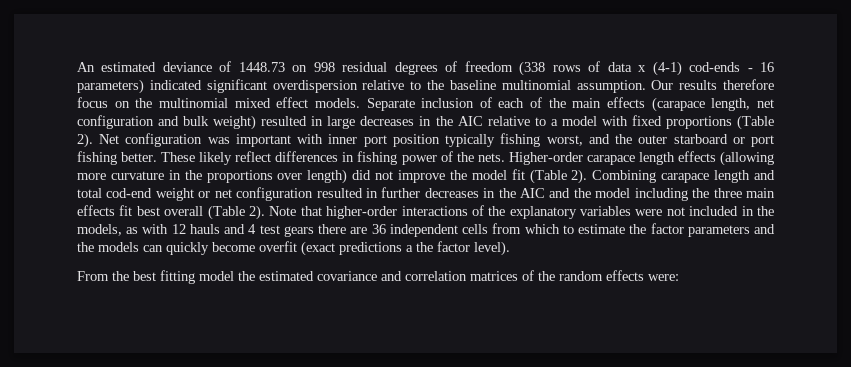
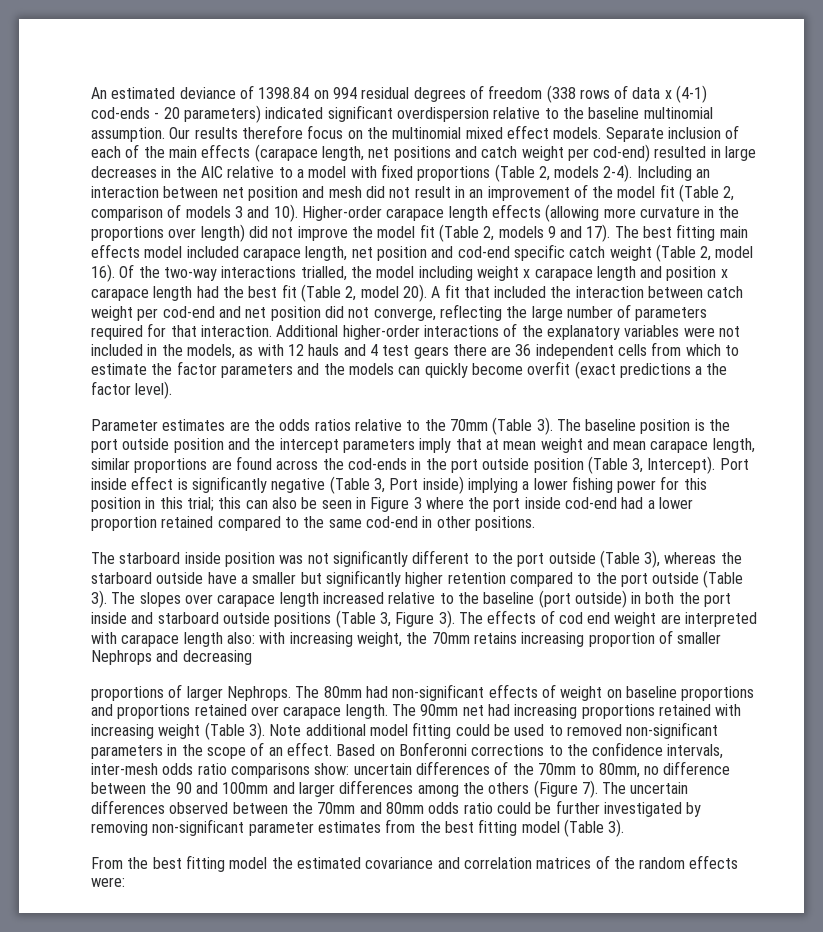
[238,62,335,72] 1448.73 on 998 -> [258,87,357,99] 1398.84 on 994
[760,62,775,72] 16 -> [163,107,180,119] 20
[77,115,257,130] configuration and bulk weight) -> [393,144,651,162] positions and catch weight per cod-end)
[77,133,775,148] [77,151,505,165] 2). Net configuration was important with inner port position typically fishing worst, and the outer starboard or port fishing better. These likely reflect differences in fishing power of the nets. -> [538,164,711,182] [91,184,735,202] [91,204,298,222] 2, models 2-4). Including an interaction between net position and mesh did not result in an improvement of the model fit (Table 2, comparison of models 3 and 10).
[571,169,776,184] [77,187,776,201] [77,205,322,220] 2). Combining carapace length and total cod-end weight or net configuration resulted in further decreases in the AIC and the model including the three main effects fit best overall (Table 2). Note that -> [483,224,748,242] [91,244,754,262] [91,264,728,282] [91,284,744,302] [91,304,708,321] [91,323,339,340] 2, models 9 and 17). The best fitting main effects model included carapace length, net position and cod-end specific catch weight (Table 2, model 16). Of the two-way interactions trialled, the model including weight x carapace length and position x carapace length had the best fit (Table 2, model 20). A fit that included the interaction between catch weight per cod-end and net position did not converge, reflecting the large number of parameters required for that interaction. Additional
(510, 248) none -> [91,417,731,435] [91,438,755,453] [91,456,749,474] [91,476,707,494] [91,497,694,512] [91,516,535,531] [91,550,742,568] [91,570,744,588] [91,590,732,608] [91,610,758,628] [91,630,722,647] [91,650,252,665] [91,684,755,701] [91,704,742,719] [91,722,719,740] [91,742,724,759] [91,761,731,778] [91,780,689,798] [91,800,702,817] [91,819,625,837] // Parameter estimates are the odds ratios relative to the 70mm (Table 3). The baseline position is the port outside position and the intercept parameters imply that at mean weight and mean carapace length, similar proportions are found across the cod-ends in the port outside position (Table 3, Intercept). Port inside effect is significantly negative (Table 3, Port inside) implying a lower fishing power for this position in this trial; this can also be seen in Figure 3 where the port inside cod-end had a lower proportion retained compared to the same cod-end in other positions. // The starboard inside position was not significantly different to the port outside (Table 3), whereas the starboard outside have a smaller but significantly higher retention compared to the port outside (Table 3). The slopes over carapace length increased relative to the baseline (port outside) in both the port inside and starboard outside positions (Table 3, Figure 3). The effects of cod end weight are interpreted with carapace length also: with increasing weight, the 70mm retains increasing proportion of smaller Nephrops and decreasing // proportions of larger Nephrops. The 80mm had non-significant effects of weight on baseline proportions and proportions retained over carapace length. The 90mm net had increasing proportions retained with increasing weight (Table 3). Note additional model fitting could be used to removed non-significant parameters in the scope of an effect. Based on Bonferonni corrections to the confidence intervals, inter-mesh odds ratio comparisons show: uncertain differences of the 70mm to 80mm, no difference between the 90 and 100mm and larger differences among the others (Figure 7). The uncertain differences observed between the 70mm and 80mm odds ratio could be further investigated by removing non-significant parameter estimates from the best fitting model (Table 3).

